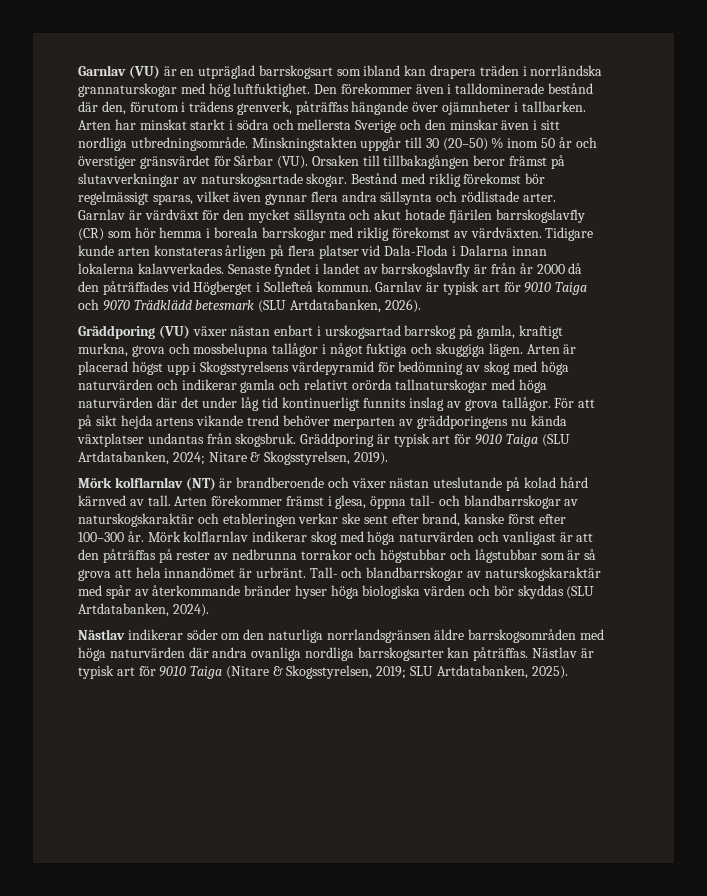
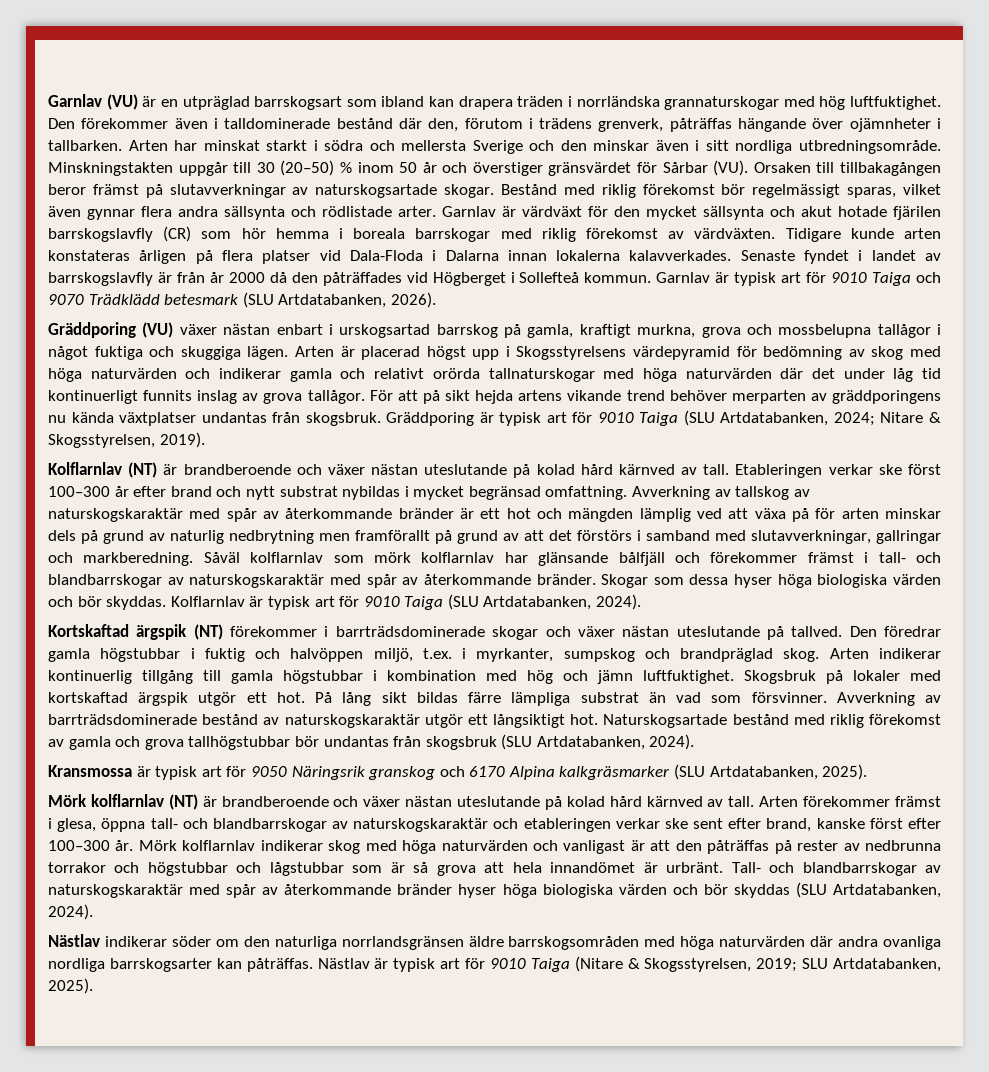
(388, 458) none -> [48,462,941,478] [48,486,810,500] [48,508,942,522] [48,530,941,544] [48,552,941,566] [48,574,941,588] [48,594,642,610] [48,624,942,640] [48,648,941,662] [48,670,941,684] [48,692,942,706] [48,714,941,728] [48,734,695,750] [48,764,868,780] // Kolflarnlav (NT) är brandberoende och växer nästan uteslutande på kolad hård kärnved av tall. Etableringen verkar ske först 100–300 år efter brand och nytt substrat nybildas i mycket begränsad omfattning. Avverkning av tallskog av naturskogskaraktär med spår av återkommande bränder är ett hot och mängden lämplig ved att växa på för arten minskar dels på grund av naturlig nedbrytning men framförallt på grund av att det förstörs i samband med slutavverkningar, gallringar och markberedning. Såväl kolflarnlav som mörk kolflarnlav har glänsande bålfjäll och förekommer främst i tall- och blandbarrskogar av naturskogskaraktär med spår av återkommande bränder. Skogar som dessa hyser höga biologiska värden och bör skyddas. Kolflarnlav är typisk art för 9010 Taiga (SLU Artdatabanken, 2024). // Kortskaftad ärgspik (NT) förekommer i barrträdsdominerade skogar och växer nästan uteslutande på tallved. Den föredrar gamla högstubbar i fuktig och halvöppen miljö, t.ex. i myrkanter, sumpskog och brandpräglad skog. Arten indikerar kontinuerlig tillgång till gamla högstubbar i kombination med hög och jämn luftfuktighet. Skogsbruk på lokaler med kortskaftad ärgspik utgör ett hot. På lång sikt bildas färre lämpliga substrat än vad som försvinner. Avverkning av barrträdsdominerade bestånd av naturskogskaraktär utgör ett långsiktigt hot. Naturskogsartade bestånd med riklig förekomst av gamla och grova tallhögstubbar bör undantas från skogsbruk (SLU Artdatabanken, 2024). // Kransmossa är typisk art för 9050 Näringsrik granskog och 6170 Alpina kalkgräsmarker (SLU Artdatabanken, 2025).

